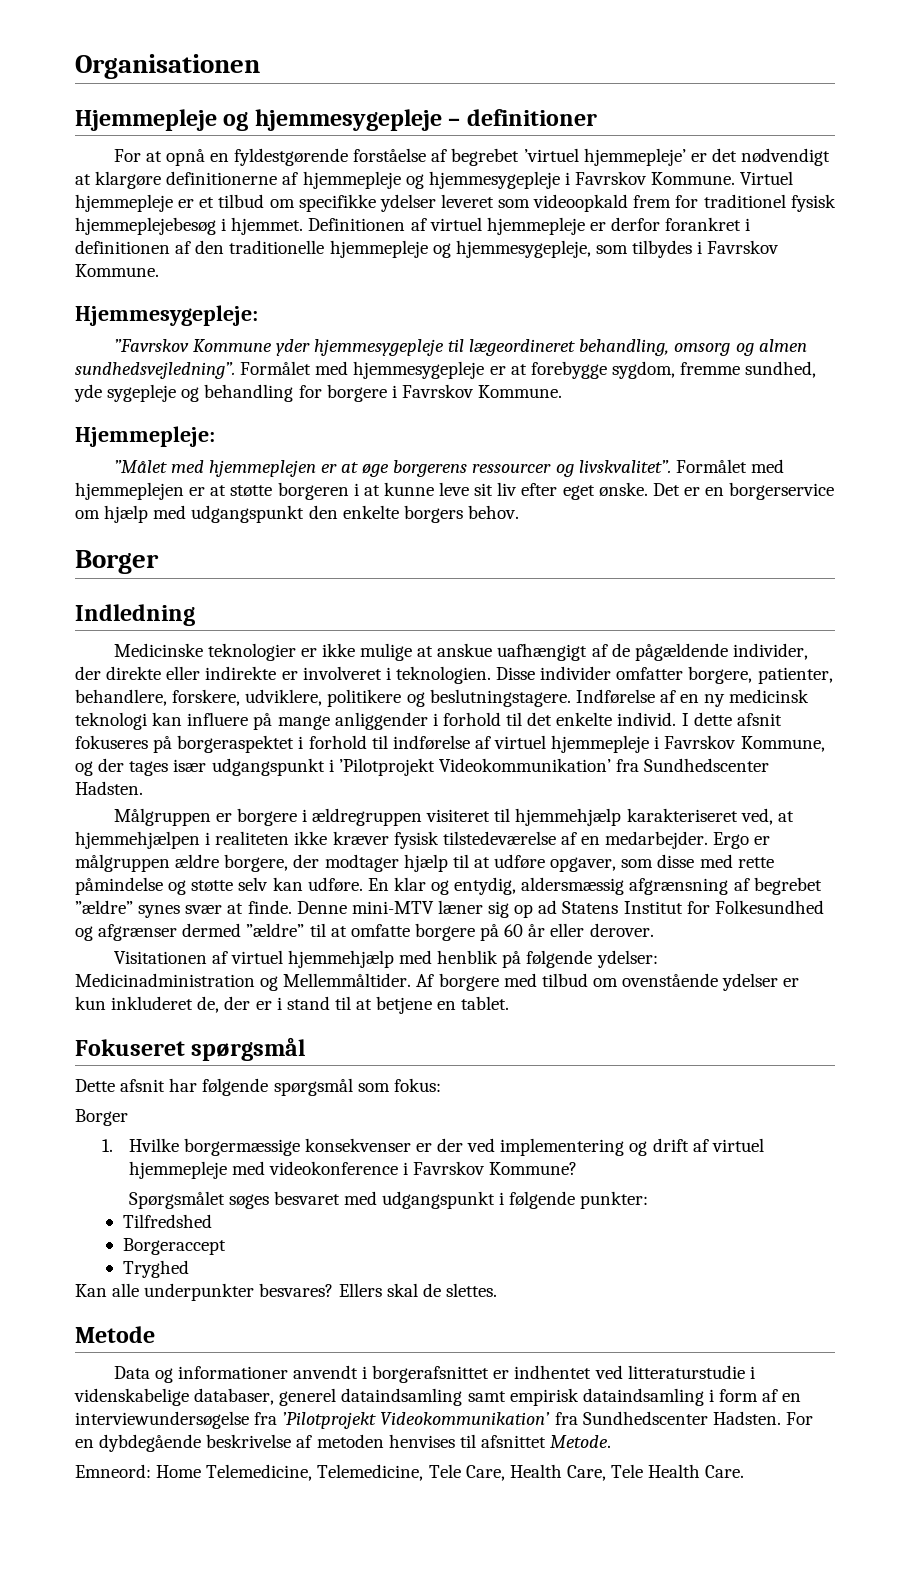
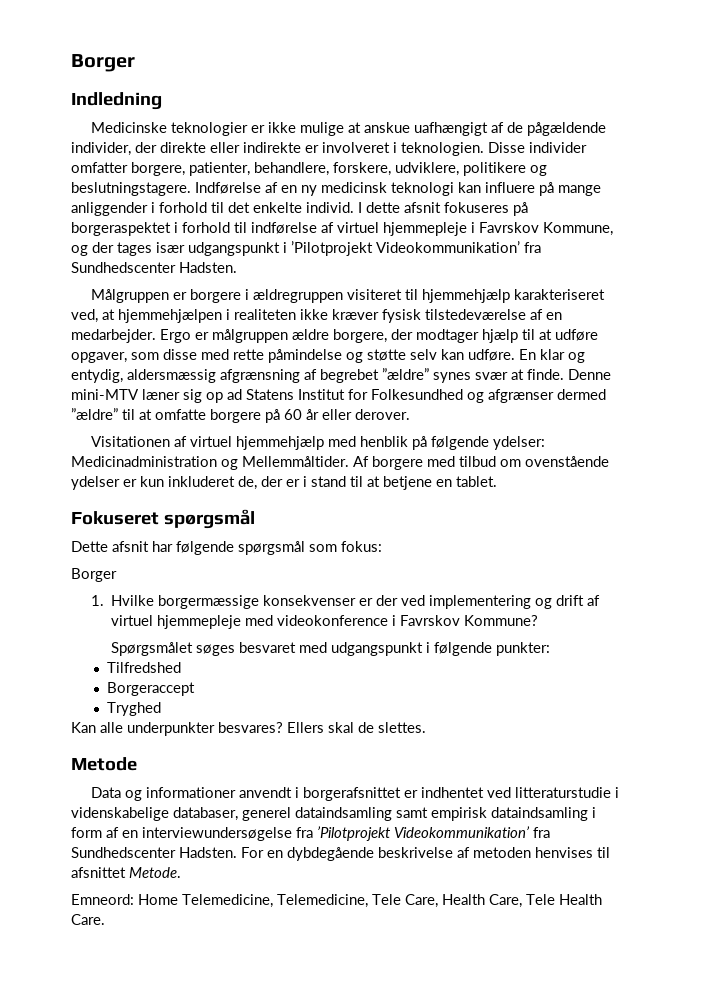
[75,54,260,79] [75,109,597,131] [113,148,831,166] [75,171,794,189] [75,194,836,212] [75,217,751,235] [75,240,780,258] [75,264,159,277] [75,305,258,326] [113,339,807,356] [75,361,817,379] [74,384,563,402] [75,426,215,447] [113,459,785,477] [75,482,835,500] [75,505,519,523] Organisationen // Hjemmepleje og hjemmesygepleje – definitioner // For at opnå en fyldestgørende forståelse af begrebet ’virtuel hjemmepleje’ er det nødvendigt at klargøre definitionerne af hjemmepleje og hjemmesygepleje i Favrskov Kommune. Virtuel hjemmepleje er et tilbud om specifikke ydelser leveret som videoopkald frem for traditionel fysisk hjemmeplejebesøg i hjemmet. Definitionen af virtuel hjemmepleje er derfor forankret i definitionen af den traditionelle hjemmepleje og hjemmesygepleje, som tilbydes i Favrskov Kommune. // Hjemmesygepleje: // ”Favrskov Kommune yder hjemmesygepleje til lægeordineret behandling, omsorg og almen sundhedsvejledning”. Formålet med hjemmesygepleje er at forebygge sygdom, fremme sundhed, yde sygepleje og behandling for borgere i Favrskov Kommune. // Hjemmepleje: // ”Målet med hjemmeplejen er at øge borgerens ressourcer og livskvalitet”. Formålet med hjemmeplejen er at støtte borgeren i at kunne leve sit liv efter eget ønske. Det er en borgerservice om hjælp med udgangspunkt den enkelte borgers behov. // -> (71, 63) none

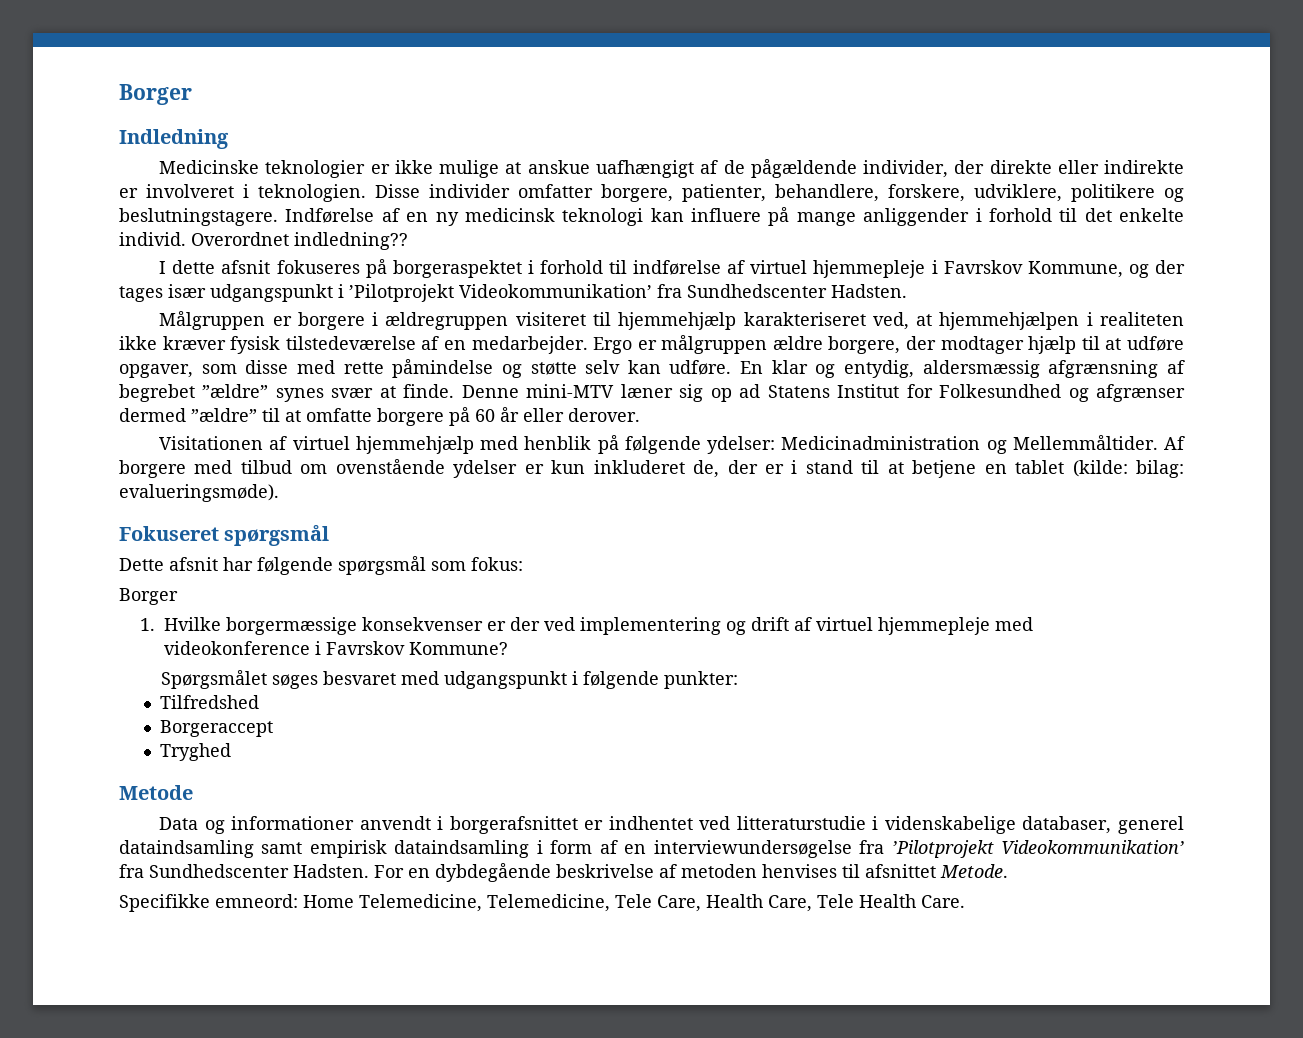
(354, 207) none -> [191,232,408,250] Overordnet indledning?? //
[456,476,497,487] tablet. -> [1015,460,1185,478] [119,484,279,502] tablet (kilde: bilag: evalueringsmøde).
[71,722,426,736] // Kan alle underpunkter besvares? Ellers skal de slettes. -> (231, 752) none
[71,894,134,905] Emneord: -> [119,894,298,912] Specifikke emneord:

